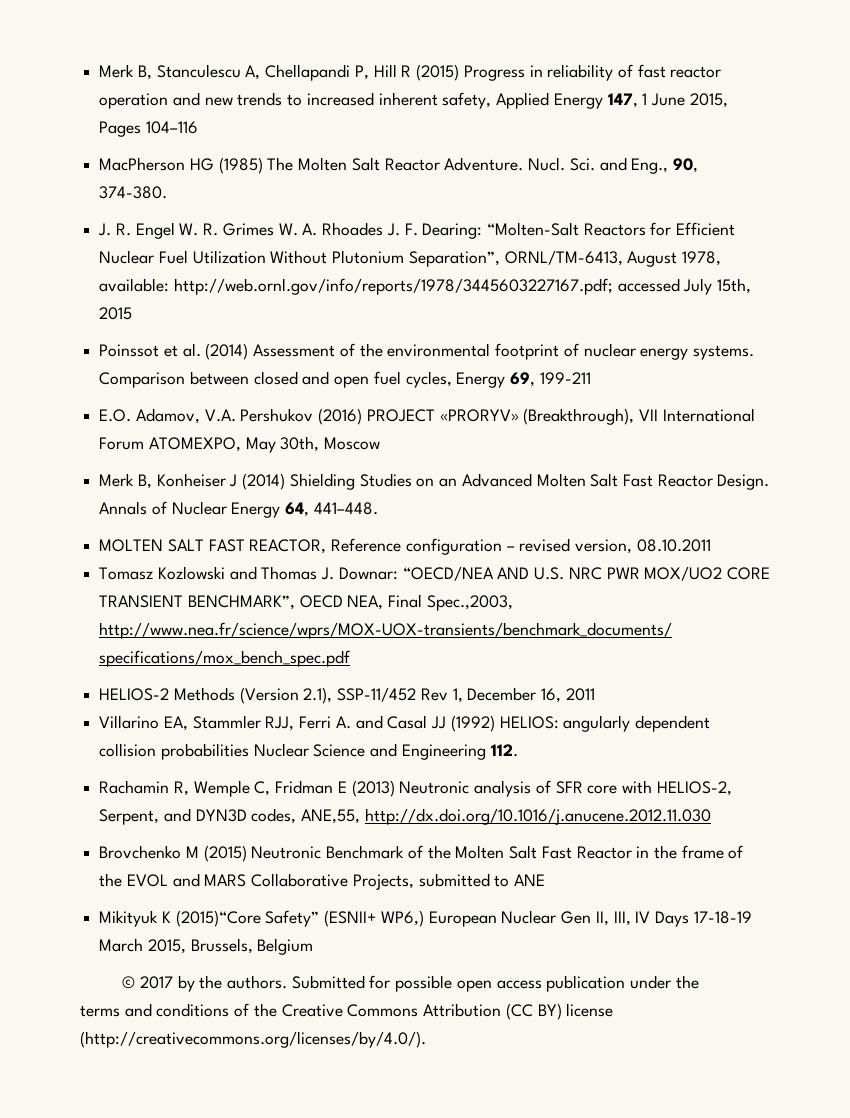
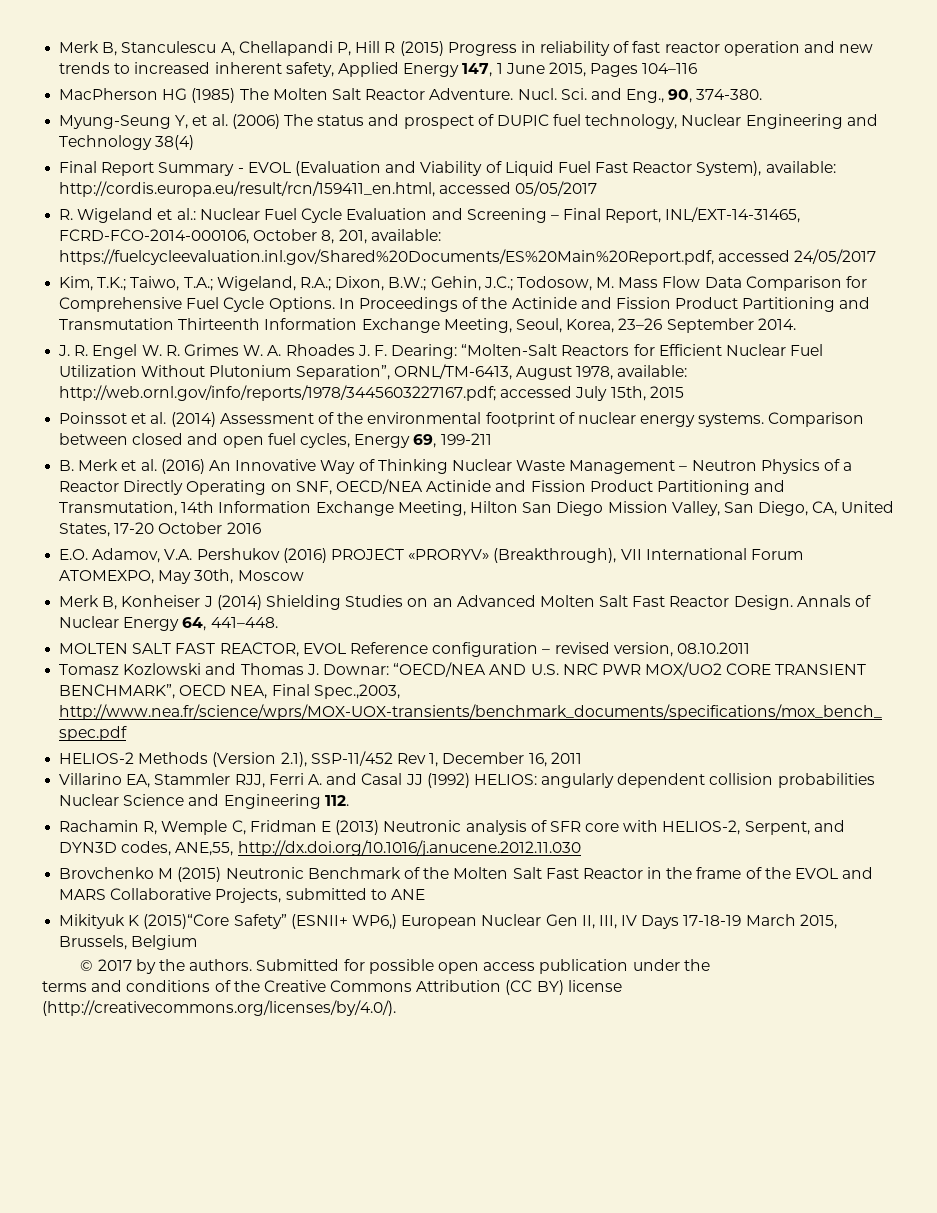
(168, 192) none -> [59,114,878,129] [59,135,195,150] [59,161,836,176] [59,181,598,197] [59,207,801,223] [59,229,441,244] [59,249,877,265] [59,276,868,291] [59,297,871,312] [59,318,796,333] // Myung-Seung Y, et al. (2006) The status and prospect of DUPIC fuel technology, Nuclear Engineering and Technology 38(4) // Final Report Summary - EVOL (Evaluation and Viability of Liquid Fuel Fast Reactor System), available: http://cordis.europa.eu/result/rcn/159411_en.html, accessed 05/05/2017 // R. Wigeland et al.: Nuclear Fuel Cycle Evaluation and Screening – Final Report, INL/EXT-14-31465, FCRD-FCO-2014-000106, October 8, 201, available: https://fuelcycleevaluation.inl.gov/Shared%20Documents/ES%20Main%20Report.pdf, accessed 24/05/2017 // Kim, T.K.; Taiwo, T.A.; Wigeland, R.A.; Dixon, B.W.; Gehin, J.C.; Todosow, M. Mass Flow Data Comparison for Comprehensive Fuel Cycle Options. In Proceedings of the Actinide and Fission Product Partitioning and Transmutation Thirteenth Information Exchange Meeting, Seoul, Korea, 23–26 September 2014.
(591, 378) none -> [59,459,853,474] [59,479,786,495] [59,501,895,516] [59,522,261,537] // B. Merk et al. (2016) An Innovative Way of Thinking Nuclear Waste Management – Neutron Physics of a Reactor Directly Operating on SNF, OECD/NEA Actinide and Fission Product Partitioning and Transmutation, 14th Information Exchange Meeting, Hilton San Diego Mission Valley, San Diego, CA, United States, 17-20 October 2016
(327, 546) none -> [302,643,346,654] EVOL

